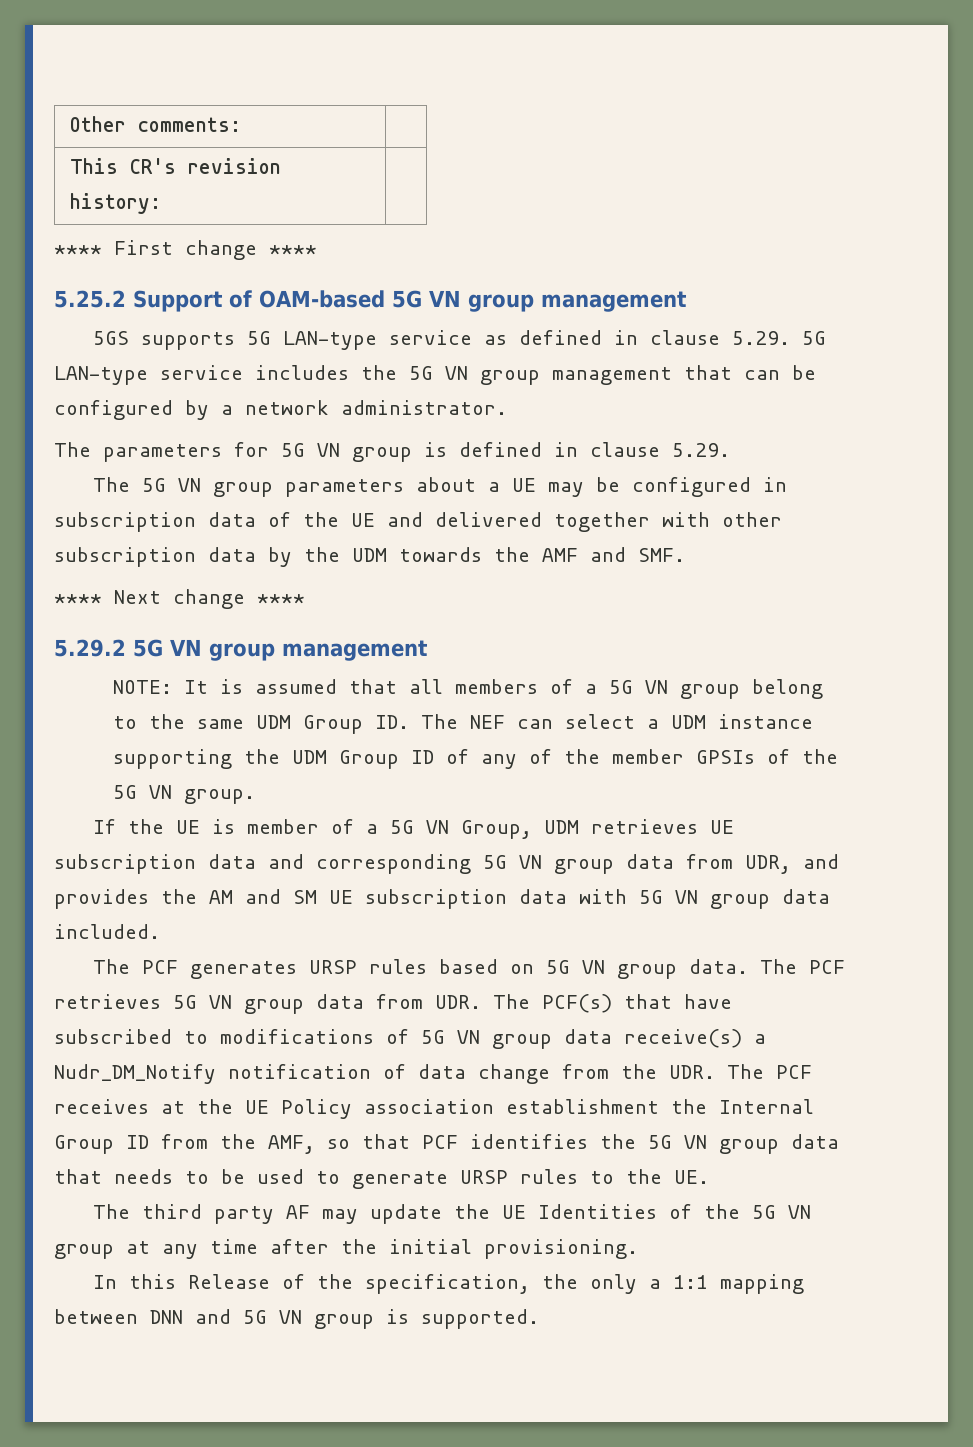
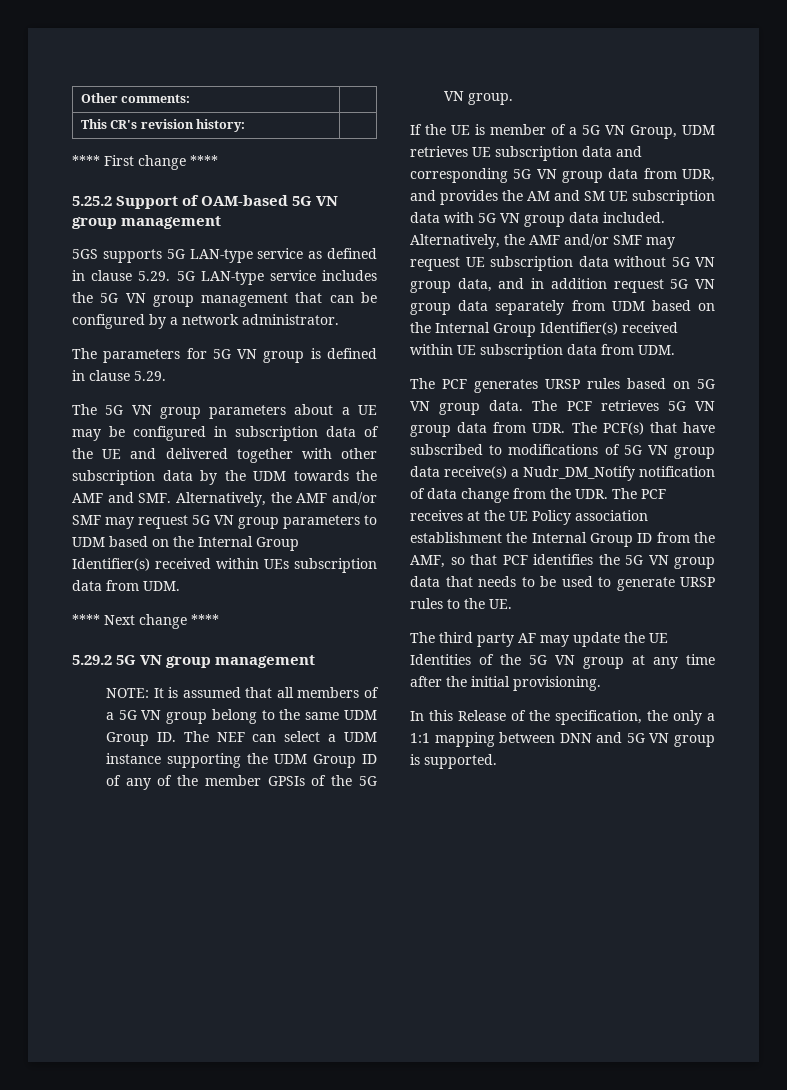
(685, 555) none -> [176,492,377,507] [72,515,377,529] [72,536,299,551] [72,558,377,573] [72,580,180,591] Alternatively, the AMF and/or SMF may request 5G VN group parameters to UDM based on the Internal Group Identifier(s) received within UEs subscription data from UDM.
(160, 931) none -> [410,234,675,249] [410,256,715,271] [410,278,715,293] [410,300,715,315] [410,322,678,337] [410,344,675,359] Alternatively, the AMF and/or SMF may request UE subscription data without 5G VN group data, and in addition request 5G VN group data separately from UDM based on the Internal Group Identifier(s) received within UE subscription data from UDM.

